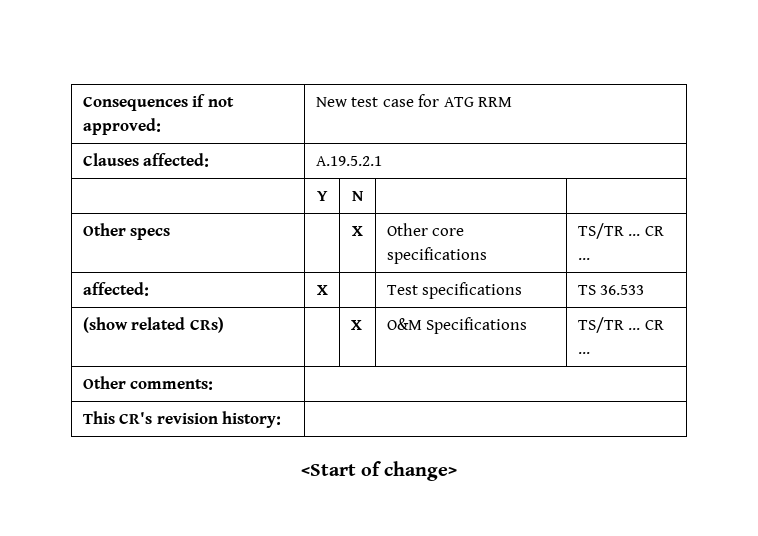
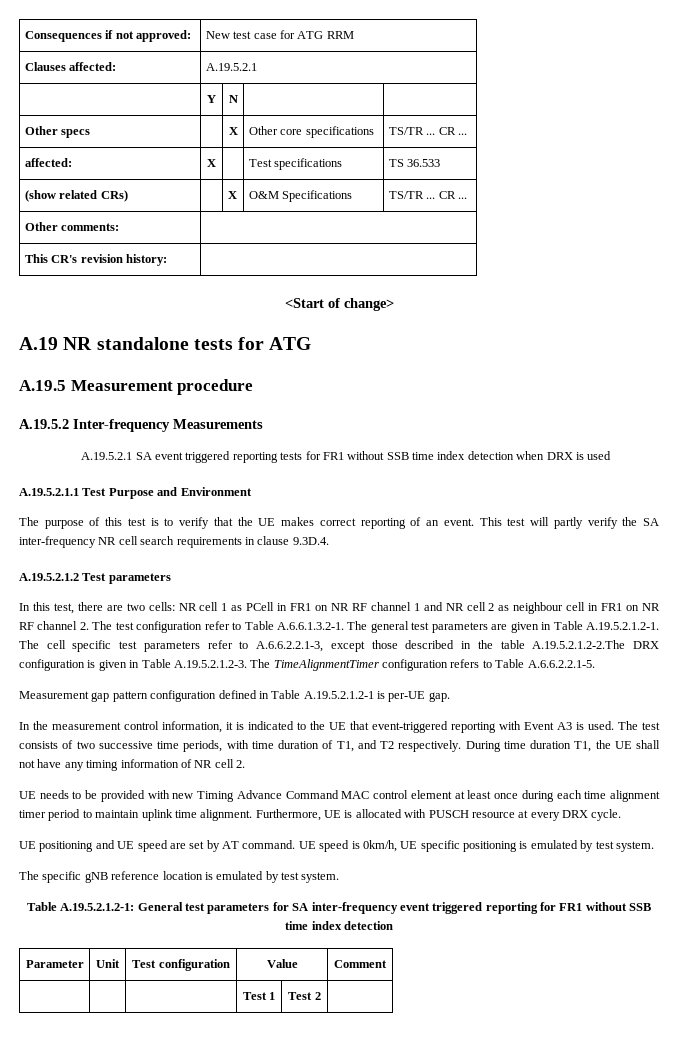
(458, 471) none -> [19,337,312,350] [19,379,254,395] [19,419,263,432] [81,451,612,463] [19,487,252,499] [19,517,660,529] [19,536,329,548] [19,573,171,584] [19,602,660,614] [19,621,660,633] [19,640,660,652] [19,659,595,671] [19,690,450,702] [19,721,660,733] [19,740,660,752] [19,759,245,771] [19,790,660,802] [19,809,622,821] [19,840,654,852] [19,871,340,883] [26,902,652,914] [285,921,393,930] [25,960,84,968] [96,959,120,968] [132,959,230,971] [266,959,298,968] [334,960,387,968] [242,992,276,1000] [288,992,321,1000] // A.19 NR standalone tests for ATG // A.19.5 Measurement procedure // A.19.5.2 Inter-frequency Measurements // A.19.5.2.1 SA event triggered reporting tests for FR1 without SSB time index detection when DRX is used // A.19.5.2.1.1 Test Purpose and Environment // The purpose of this test is to verify that the UE makes correct reporting of an event. This test will partly verify the SA inter-frequency NR cell search requirements in clause 9.3D.4. // A.19.5.2.1.2 Test parameters // In this test, there are two cells: NR cell 1 as PCell in FR1 on NR RF channel 1 and NR cell 2 as neighbour cell in FR1 on NR RF channel 2. The test configuration refer to Table A.6.6.1.3.2-1. The general test parameters are given in Table A.19.5.2.1.2-1. The cell specific test parameters refer to A.6.6.2.2.1-3, except those described in the table A.19.5.2.1.2-2.The DRX configuration is given in Table A.19.5.2.1.2-3. The TimeAlignmentTimer configuration refers to Table A.6.6.2.2.1-5. // Measurement gap pattern configuration defined in Table A.19.5.2.1.2-1 is per-UE gap. // In the measurement control information, it is indicated to the UE that event-triggered reporting with Event A3 is used. The test consists of two successive time periods, with time duration of T1, and T2 respectively. During time duration T1, the UE shall not have any timing information of NR cell 2. // UE needs to be provided with new Timing Advance Command MAC control element at least once during each time alignment timer period to maintain uplink time alignment. Furthermore, UE is allocated with PUSCH resource at every DRX cycle. // UE positioning and UE speed are set by AT command. UE speed is 0km/h, UE specific positioning is emulated by test system. // The specific gNB reference location is emulated by test system. // Table A.19.5.2.1.2-1: General test parameters for SA inter-frequency event triggered reporting for FR1 without SSB time index detection // Parameter | Unit | Test configuration | Value | Comment // | | | Test 1 | Test 2 |

